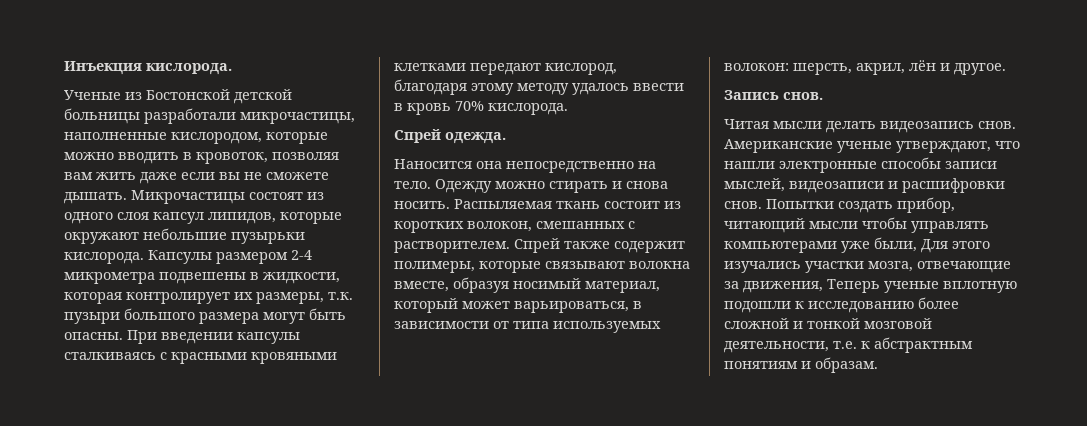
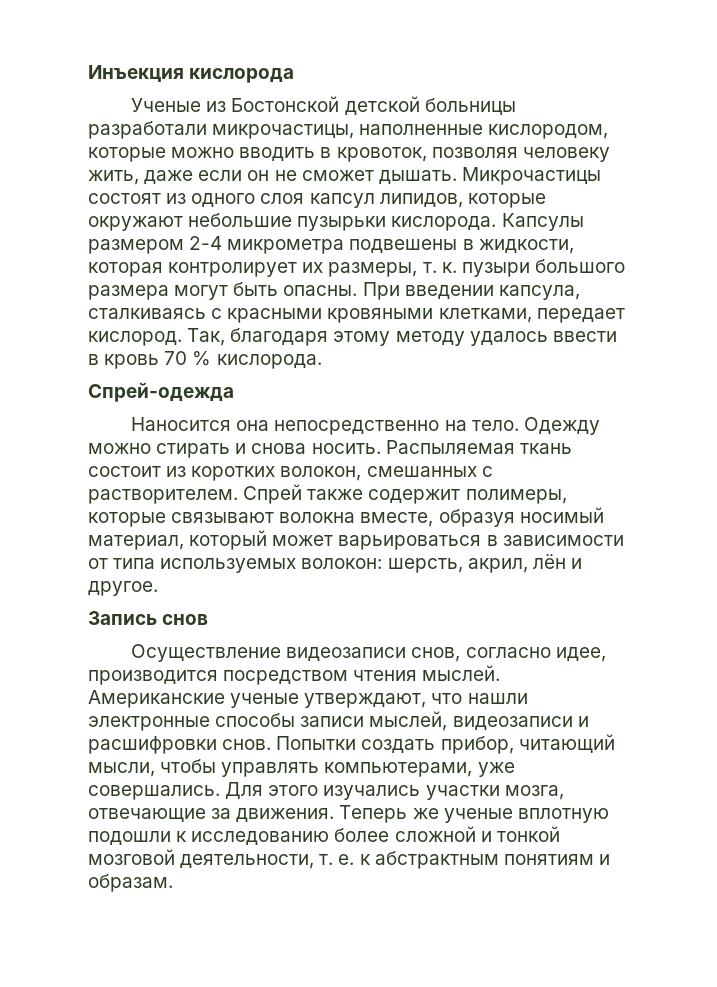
[146,63,232,75] кислорода. -> [189,68,295,83] кислорода
[64,172,329,184] вам жить даже если вы не сможете -> [522,147,610,162] [88,170,374,185] человеку жить, даже если он не сможет
[328,292,353,300] т.к. -> [422,262,457,273] т. к.
[237,332,300,344] капсулы -> [498,285,580,300] капсула,
[394,63,617,75] клетками передают кислород, -> [438,308,625,323] [88,328,226,346] клетками, передает кислород. Так,
[455,101,568,115] [394,129,506,144] 70% кислорода. // Спрей одежда. -> [164,351,322,369] [88,382,234,402] 70 % кислорода. // Спрей-одежда
[514,301,629,313] варьироваться, -> [338,535,482,550] варьироваться
[783,92,823,100] [724,119,1016,133] снов. // Читая мысли делать видеозапись снов. -> [162,614,209,625] [131,644,606,662] [88,665,501,685] снов // Осуществление видеозаписи снов, согласно идее, производится посредством чтения мыслей.
[809,221,858,229] мысли -> [88,762,155,777] мысли,
[724,237,917,253] компьютерами уже были, -> [324,762,515,777] [88,785,220,800] компьютерами, уже совершались.
[743,279,880,293] движения, Теперь -> [236,805,439,823] движения. Теперь же
[833,341,857,349] т.е. -> [319,854,355,865] т. е.

